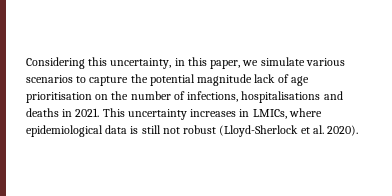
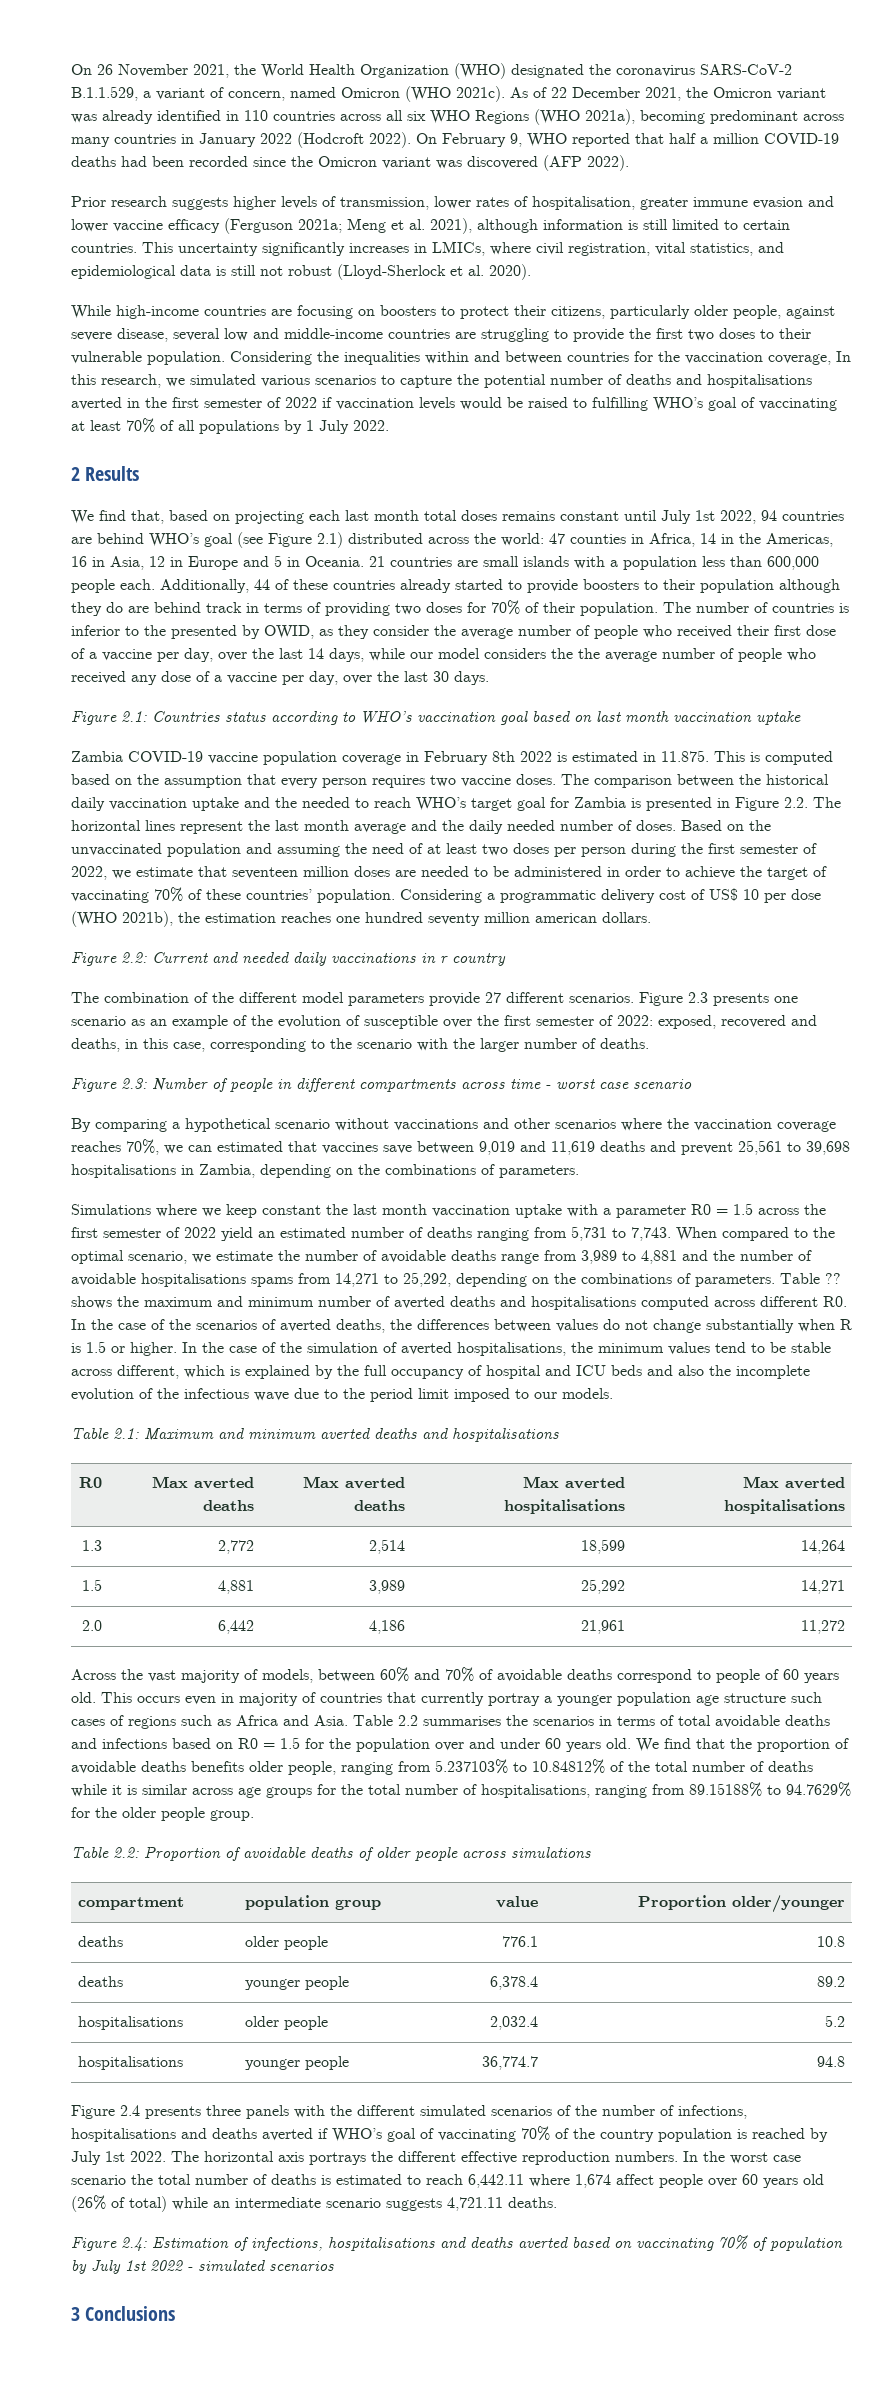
[26,57,345,69] [26,74,309,86] [26,91,343,103] [26,108,100,117] Considering this uncertainty, in this paper, we simulate various scenarios to capture the potential magnitude lack of age prioritisation on the number of infections, hospitalisations and deaths in 2021. -> [71,63,792,79] [71,86,826,102] [71,109,844,125] [71,132,839,148] [71,155,629,171] [71,196,834,210] [71,218,790,234] [71,243,137,253] On 26 November 2021, the World Health Organization (WHO) designated the coronavirus SARS-CoV-2 B.1.1.529, a variant of concern, named Omicron (WHO 2021c). As of 22 December 2021, the Omicron variant was already identified in 110 countries across all six WHO Regions (WHO 2021a), becoming predominant across many countries in January 2022 (Hodcroft 2022). On February 9, WHO reported that half a million COVID-19 deaths had been recorded since the Omicron variant was discovered (AFP 2022). // Prior research suggests higher levels of transmission, lower rates of hospitalisation, greater immune evasion and lower vaccine efficacy (Ferguson 2021a; Meng et al. 2021), although information is still limited to certain countries.
(187, 114) none -> [262,242,345,256] significantly
(322, 112) none -> [536,242,784,256] civil registration, vital statistics, and
(359, 130) none -> [71,305,835,319] [71,328,811,342] [71,351,851,365] [71,374,812,388] [71,397,837,411] [71,418,389,434] [71,466,140,481] [71,510,844,524] [71,532,833,548] [71,555,819,570] [71,579,840,593] [71,600,849,616] [71,625,836,639] [71,648,816,662] [71,671,489,685] [71,711,801,725] [71,750,833,765] [71,774,829,788] [71,797,841,811] [71,820,771,834] [71,843,817,857] [71,866,827,880] [71,887,821,903] [71,911,651,927] [71,952,506,966] [71,992,798,1006] [71,1015,817,1029] [71,1038,649,1052] [71,1078,692,1092] [71,1118,836,1132] [71,1139,850,1155] [71,1164,579,1178] [71,1203,826,1218] [71,1226,835,1241] [71,1250,812,1264] [71,1272,841,1287] [71,1296,847,1310] [71,1319,852,1333] [71,1341,831,1356] [71,1365,810,1379] [71,1388,613,1402] [71,1428,559,1442] [79,1477,103,1488] [152,1476,255,1489] [203,1500,255,1511] [303,1476,406,1489] [354,1500,406,1511] [523,1476,626,1489] [504,1499,626,1514] [743,1476,846,1489] [724,1499,846,1514] [82,1540,103,1551] [218,1540,255,1554] [369,1539,406,1554] [581,1539,626,1554] [801,1540,846,1554] [82,1579,103,1591] [218,1580,255,1594] [369,1580,406,1594] [581,1579,626,1594] [801,1580,846,1594] [82,1620,103,1631] [218,1620,255,1634] [369,1620,406,1634] [581,1620,626,1634] [801,1620,846,1634] [71,1667,839,1683] [71,1692,822,1706] [71,1715,830,1729] [71,1737,849,1752] [71,1759,813,1775] [71,1782,851,1798] [71,1807,254,1821] [71,1846,591,1861] [77,1897,184,1910] [244,1895,381,1910] [496,1896,539,1908] [638,1895,846,1913] [77,1936,123,1947] [244,1936,328,1950] [502,1936,539,1947] [817,1936,846,1947] [77,1976,123,1987] [244,1976,349,1990] [490,1976,539,1990] [817,1976,846,1987] [77,2016,183,2030] [244,2016,328,2030] [490,2016,539,2030] [825,2015,846,2027] [77,2056,183,2070] [244,2056,349,2070] [482,2056,539,2070] [817,2056,846,2067] [71,2105,747,2119] [71,2126,828,2142] [71,2151,801,2165] [71,2174,824,2188] [71,2195,557,2212] [71,2235,843,2251] [71,2260,334,2274] [71,2306,176,2321] // While high-income countries are focusing on boosters to protect their citizens, particularly older people, against severe disease, several low and middle-income countries are struggling to provide the first two doses to their vulnerable population. Considering the inequalities within and between countries for the vaccination coverage, In this research, we simulated various scenarios to capture the potential number of deaths and hospitalisations averted in the first semester of 2022 if vaccination levels would be raised to fulfilling WHO’s goal of vaccinating at least 70% of all populations by 1 July 2022. // 2 Results // We find that, based on projecting each last month total doses remains constant until July 1st 2022, 94 countries are behind WHO’s goal (see Figure 2.1) distributed across the world: 47 counties in Africa, 14 in the Americas, 16 in Asia, 12 in Europe and 5 in Oceania. 21 countries are small islands with a population less than 600,000 people each. Additionally, 44 of these countries already started to provide boosters to their population although they do are behind track in terms of providing two doses for 70% of their population. The number of countries is inferior to the presented by OWID, as they consider the average number of people who received their first dose of a vaccine per day, over the last 14 days, while our model considers the the average number of people who received any dose of a vaccine per day, over the last 30 days. // Figure 2.1: Countries status according to WHO’s vaccination goal based on last month vaccination uptake // Zambia COVID-19 vaccine population coverage in February 8th 2022 is estimated in 11.875. This is computed based on the assumption that every person requires two vaccine doses. The comparison between the historical daily vaccination uptake and the needed to reach WHO’s target goal for Zambia is presented in Figure 2.2. The horizontal lines represent the last month average and the daily needed number of doses. Based on the unvaccinated population and assuming the need of at least two doses per person during the first semester of 2022, we estimate that seventeen million doses are needed to be administered in order to achieve the target of vaccinating 70% of these countries’ population. Considering a programmatic delivery cost of US$ 10 per dose (WHO 2021b), the estimation reaches one hundred seventy million american dollars. // Figure 2.2: Current and needed daily vaccinations in r country // The combination of the different model parameters provide 27 different scenarios. Figure 2.3 presents one scenario as an example of the evolution of susceptible over the first semester of 2022: exposed, recovered and deaths, in this case, corresponding to the scenario with the larger number of deaths. // Figure 2.3: Number of people in different compartments across time - worst case scenario // By comparing a hypothetical scenario without vaccinations and other scenarios where the vaccination coverage reaches 70%, we can estimated that vaccines save between 9,019 and 11,619 deaths and prevent 25,561 to 39,698 hospitalisations in Zambia, depending on the combinations of parameters. // Simulations where we keep constant the last month vaccination uptake with a parameter R0 = 1.5 across the first semester of 2022 yield an estimated number of deaths ranging from 5,731 to 7,743. When compared to the optimal scenario, we estimate the number of avoidable deaths range from 3,989 to 4,881 and the number of avoidable hospitalisations spams from 14,271 to 25,292, depending on the combinations of parameters. Table ?? shows the maximum and minimum number of averted deaths and hospitalisations computed across different R0. In the case of the scenarios of averted deaths, the differences between values do not change substantially when R is 1.5 or higher. In the case of the simulation of averted hospitalisations, the minimum values tend to be stable across different, which is explained by the full occupancy of hospital and ICU beds and also the incomplete evolution of the infectious wave due to the period limit imposed to our models. // Table 2.1: Maximum and minimum averted deaths and hospitalisations // R0 | Max averted deaths | Max averted deaths | Max averted hospitalisations | Max averted hospitalisations // 1.3 | 2,772 | 2,514 | 18,599 | 14,264 // 1.5 | 4,881 | 3,989 | 25,292 | 14,271 // 2.0 | 6,442 | 4,186 | 21,961 | 11,272 // Across the vast majority of models, between 60% and 70% of avoidable deaths correspond to people of 60 years old. This occurs even in majority of countries that currently portray a younger population age structure such cases of regions such as Africa and Asia. Table 2.2 summarises the scenarios in terms of total avoidable deaths and infections based on R0 = 1.5 for the population over and under 60 years old. We find that the proportion of avoidable deaths benefits older people, ranging from 5.237103% to 10.84812% of the total number of deaths while it is similar across age groups for the total number of hospitalisations, ranging from 89.15188% to 94.7629% for the older people group. // Table 2.2: Proportion of avoidable deaths of older people across simulations // compartment | population group | value | Proportion older/younger // deaths | older people | 776.1 | 10.8 // deaths | younger people | 6,378.4 | 89.2 // hospitalisations | older people | 2,032.4 | 5.2 // hospitalisations | younger people | 36,774.7 | 94.8 // Figure 2.4 presents three panels with the different simulated scenarios of the number of infections, hospitalisations and deaths averted if WHO’s goal of vaccinating 70% of the country population is reached by July 1st 2022. The horizontal axis portrays the different effective reproduction numbers. In the worst case scenario the total number of deaths is estimated to reach 6,442.11 where 1,674 affect people over 60 years old (26% of total) while an intermediate scenario suggests 4,721.11 deaths. // Figure 2.4: Estimation of infections, hospitalisations and deaths averted based on vaccinating 70% of population by July 1st 2022 - simulated scenarios // 3 Conclusions

